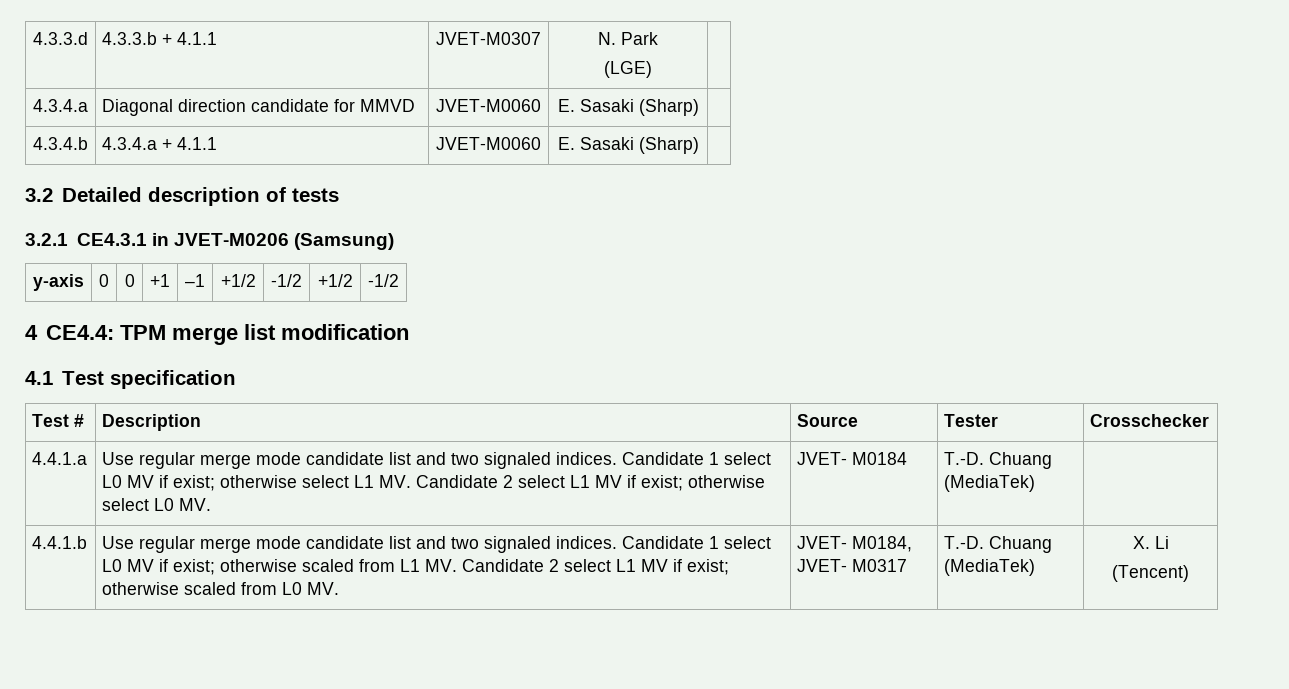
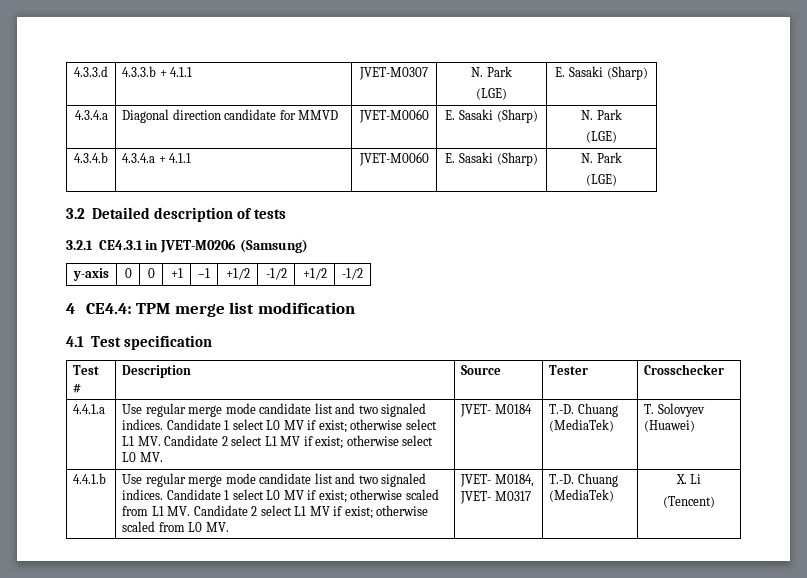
(652, 69) none -> [555,66,648,80] E. Sasaki (Sharp)
(699, 107) none -> [581,109,622,120] [586,131,617,143] N. Park // (LGE)
(699, 145) none -> [581,152,622,163] [586,174,617,186] N. Park // (LGE)
(1036, 483) none -> [644,403,705,417] [644,420,696,432] T. Solovyev (Huawei)

